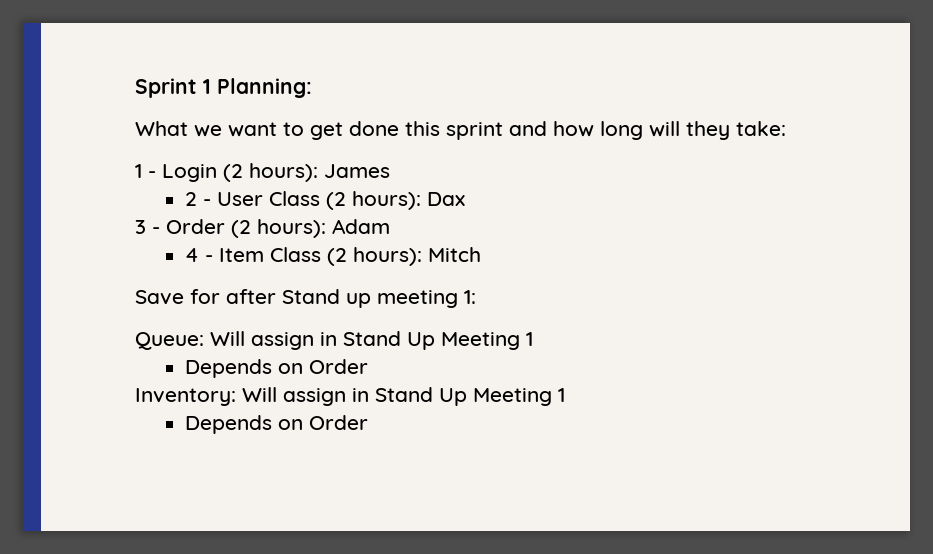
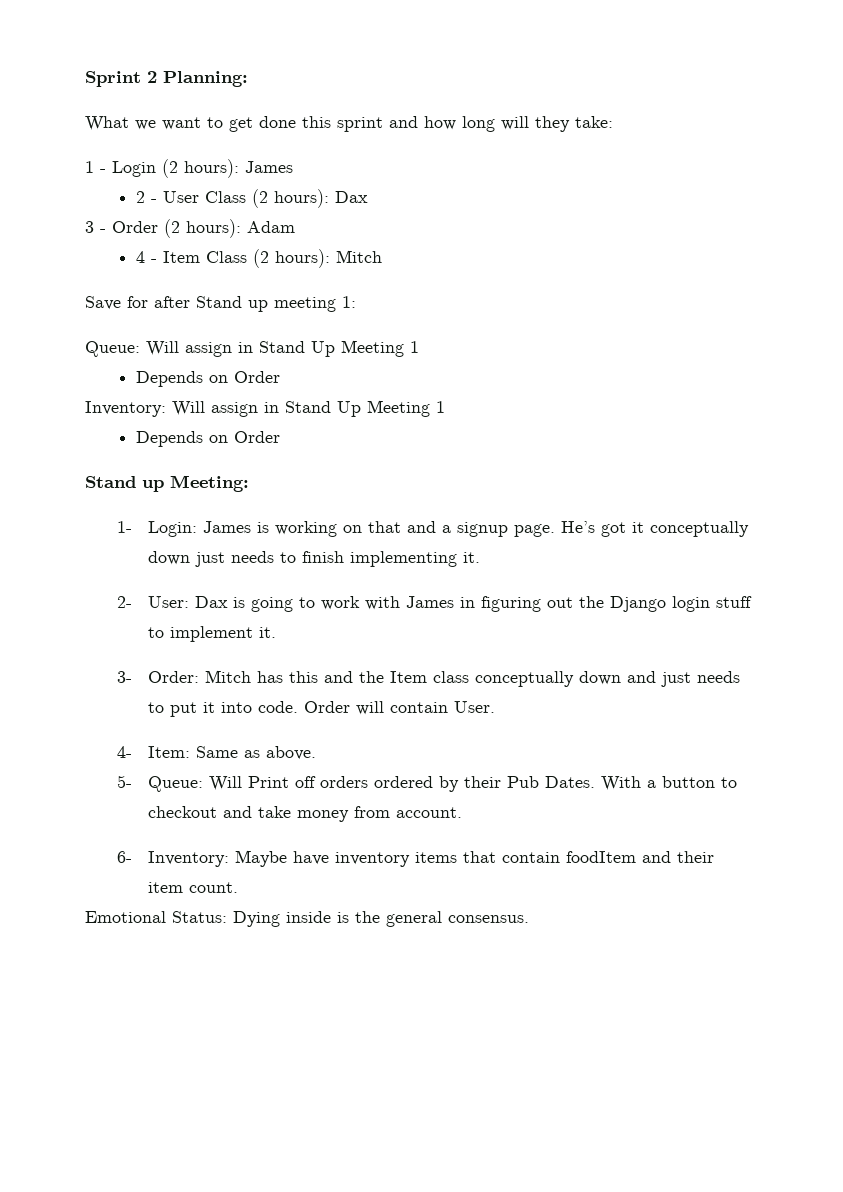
[203,79,211,94] 1 -> [147,71,157,83] 2
(368, 422) none -> [85,475,249,492] [116,521,750,537] [148,551,481,567] [116,596,753,612] [148,626,277,642] [116,670,741,687] [148,701,496,717] [116,746,317,760] [116,775,738,792] [148,806,463,822] [116,850,715,867] [148,882,239,893] [85,911,529,927] // Stand up Meeting: // 1- Login: James is working on that and a signup page. He’s got it conceptually down just needs to finish implementing it. // 2- User: Dax is going to work with James in figuring out the Django login stuff to implement it. // 3- Order: Mitch has this and the Item class conceptually down and just needs to put it into code. Order will contain User. // 4- Item: Same as above. // 5- Queue: Will Print off orders ordered by their Pub Dates. With a button to checkout and take money from account. // 6- Inventory: Maybe have inventory items that contain foodItem and their item count. // Emotional Status: Dying inside is the general consensus.

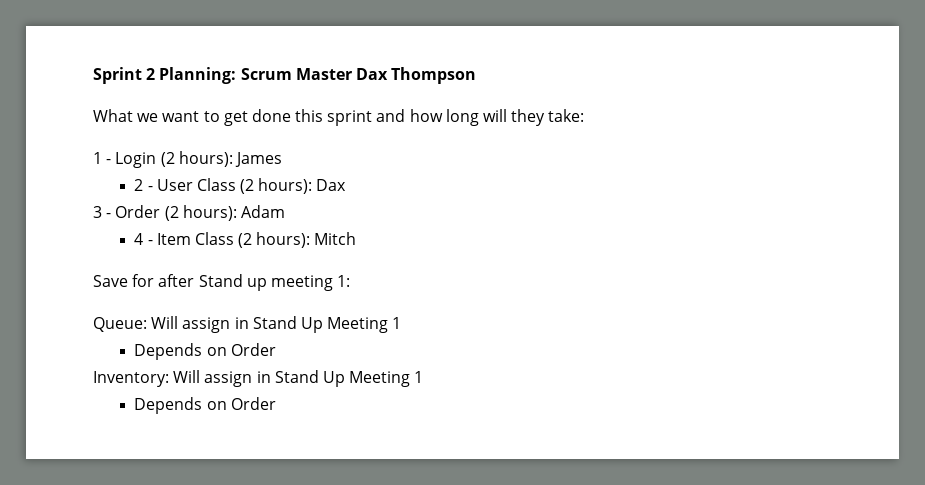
(248, 79) none -> [240,67,477,84] Scrum Master Dax Thompson
[85,475,249,492] [116,521,750,537] [148,551,481,567] [116,596,753,612] [148,626,277,642] [116,670,741,687] [148,701,496,717] [116,746,317,760] [116,775,738,792] [148,806,463,822] [116,850,715,867] [148,882,239,893] [85,911,529,927] // Stand up Meeting: // 1- Login: James is working on that and a signup page. He’s got it conceptually down just needs to finish implementing it. // 2- User: Dax is going to work with James in figuring out the Django login stuff to implement it. // 3- Order: Mitch has this and the Item class conceptually down and just needs to put it into code. Order will contain User. // 4- Item: Same as above. // 5- Queue: Will Print off orders ordered by their Pub Dates. With a button to checkout and take money from account. // 6- Inventory: Maybe have inventory items that contain foodItem and their item count. // Emotional Status: Dying inside is the general consensus. -> (276, 403) none

